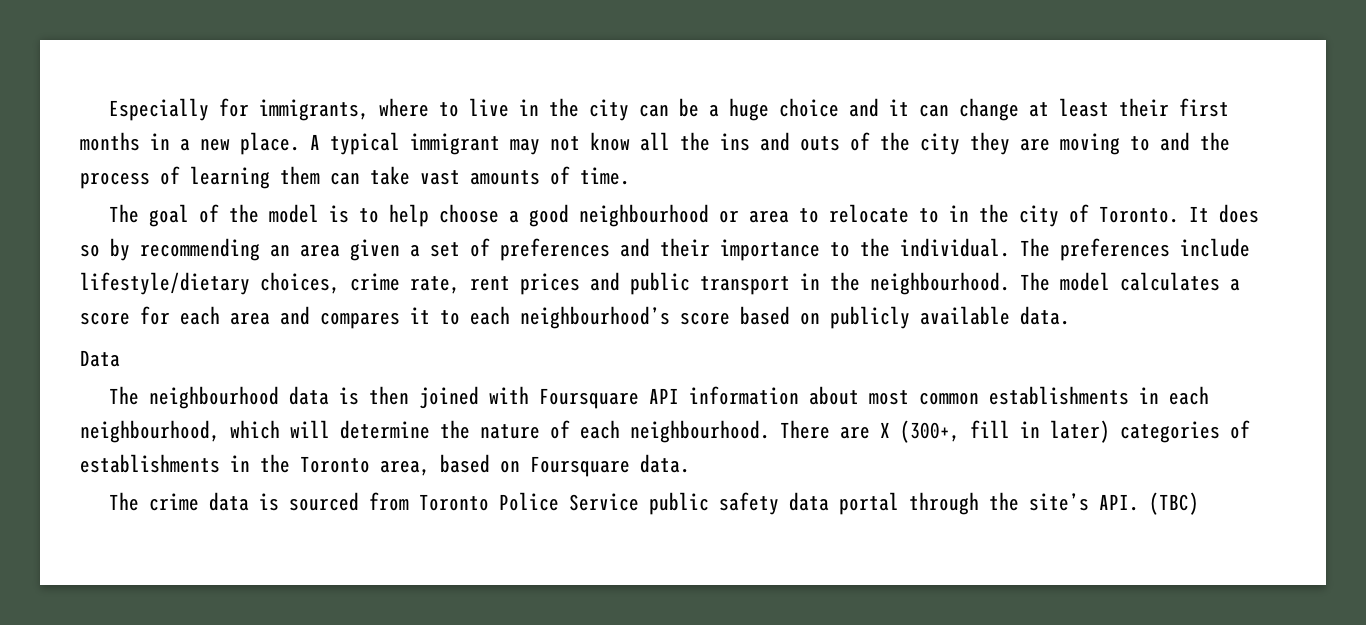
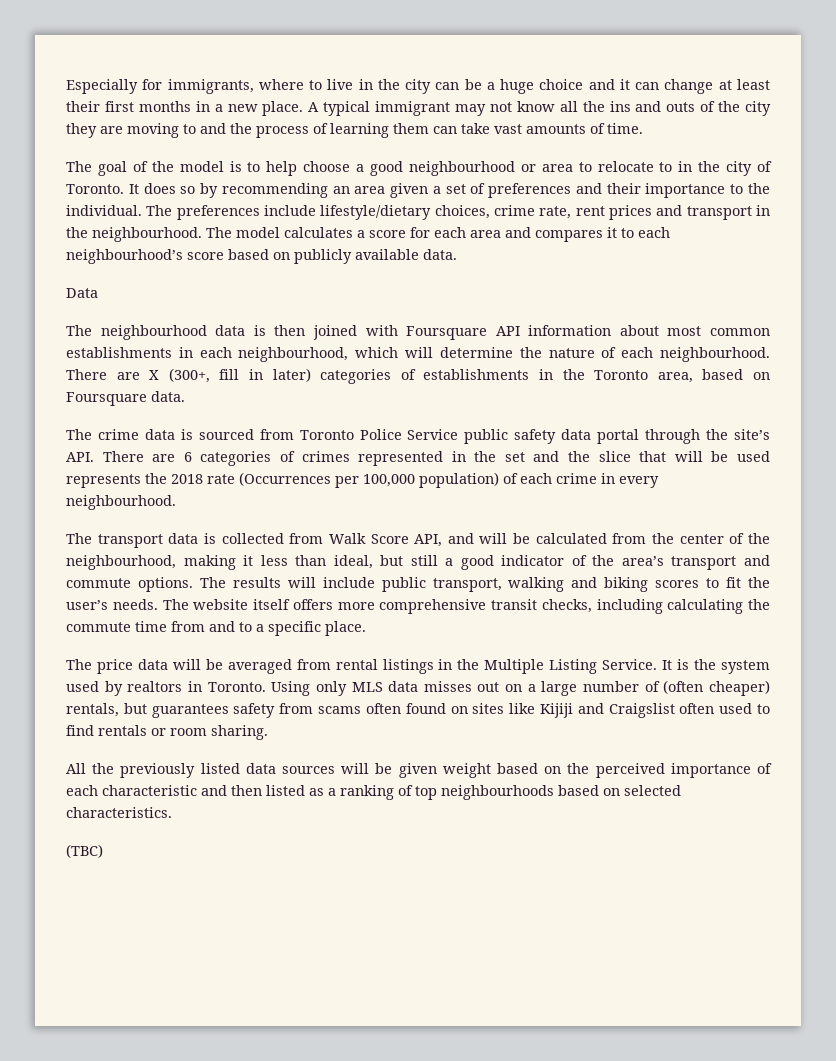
[630,272,690,295] public -> (683, 210) none
(1139, 502) none -> [102,451,771,466] [66,472,659,488] [66,495,176,510] [66,533,770,548] [66,555,770,570] [66,577,771,592] [66,599,770,614] [66,621,366,636] [66,659,771,674] [66,680,770,696] [66,703,770,718] [66,725,268,740] [66,763,772,778] [66,785,681,800] [66,807,172,818] There are 6 categories of crimes represented in the set and the slice that will be used represents the 2018 rate (Occurrences per 100,000 population) of each crime in every neighbourhood. // The transport data is collected from Walk Score API, and will be calculated from the center of the neighbourhood, making it less than ideal, but still a good indicator of the area’s transport and commute options. The results will include public transport, walking and biking scores to fit the user’s needs. The website itself offers more comprehensive transit checks, including calculating the commute time from and to a specific place. // The price data will be averaged from rental listings in the Multiple Listing Service. It is the system used by realtors in Toronto. Using only MLS data misses out on a large number of (often cheaper) rentals, but guarantees safety from scams often found on sites like Kijiji and Craigslist often used to find rentals or room sharing. // All the previously listed data sources will be given weight based on the perceived importance of each characteristic and then listed as a ranking of top neighbourhoods based on selected characteristics. //

